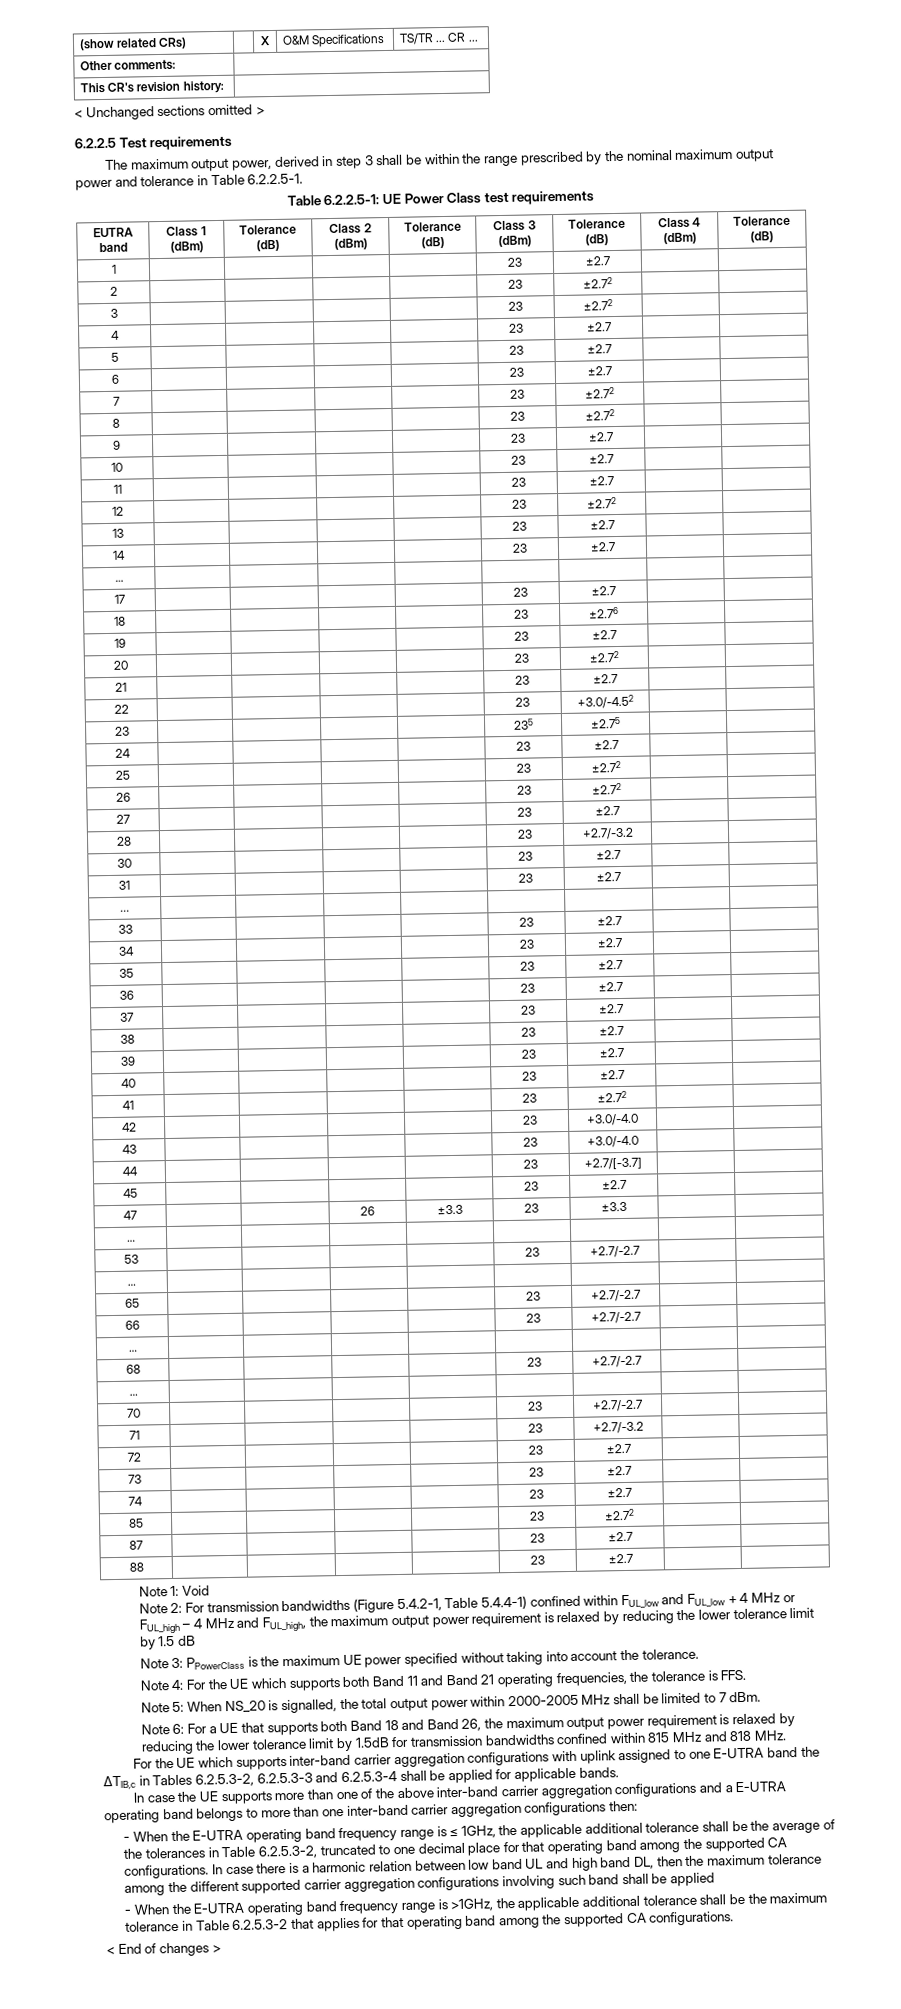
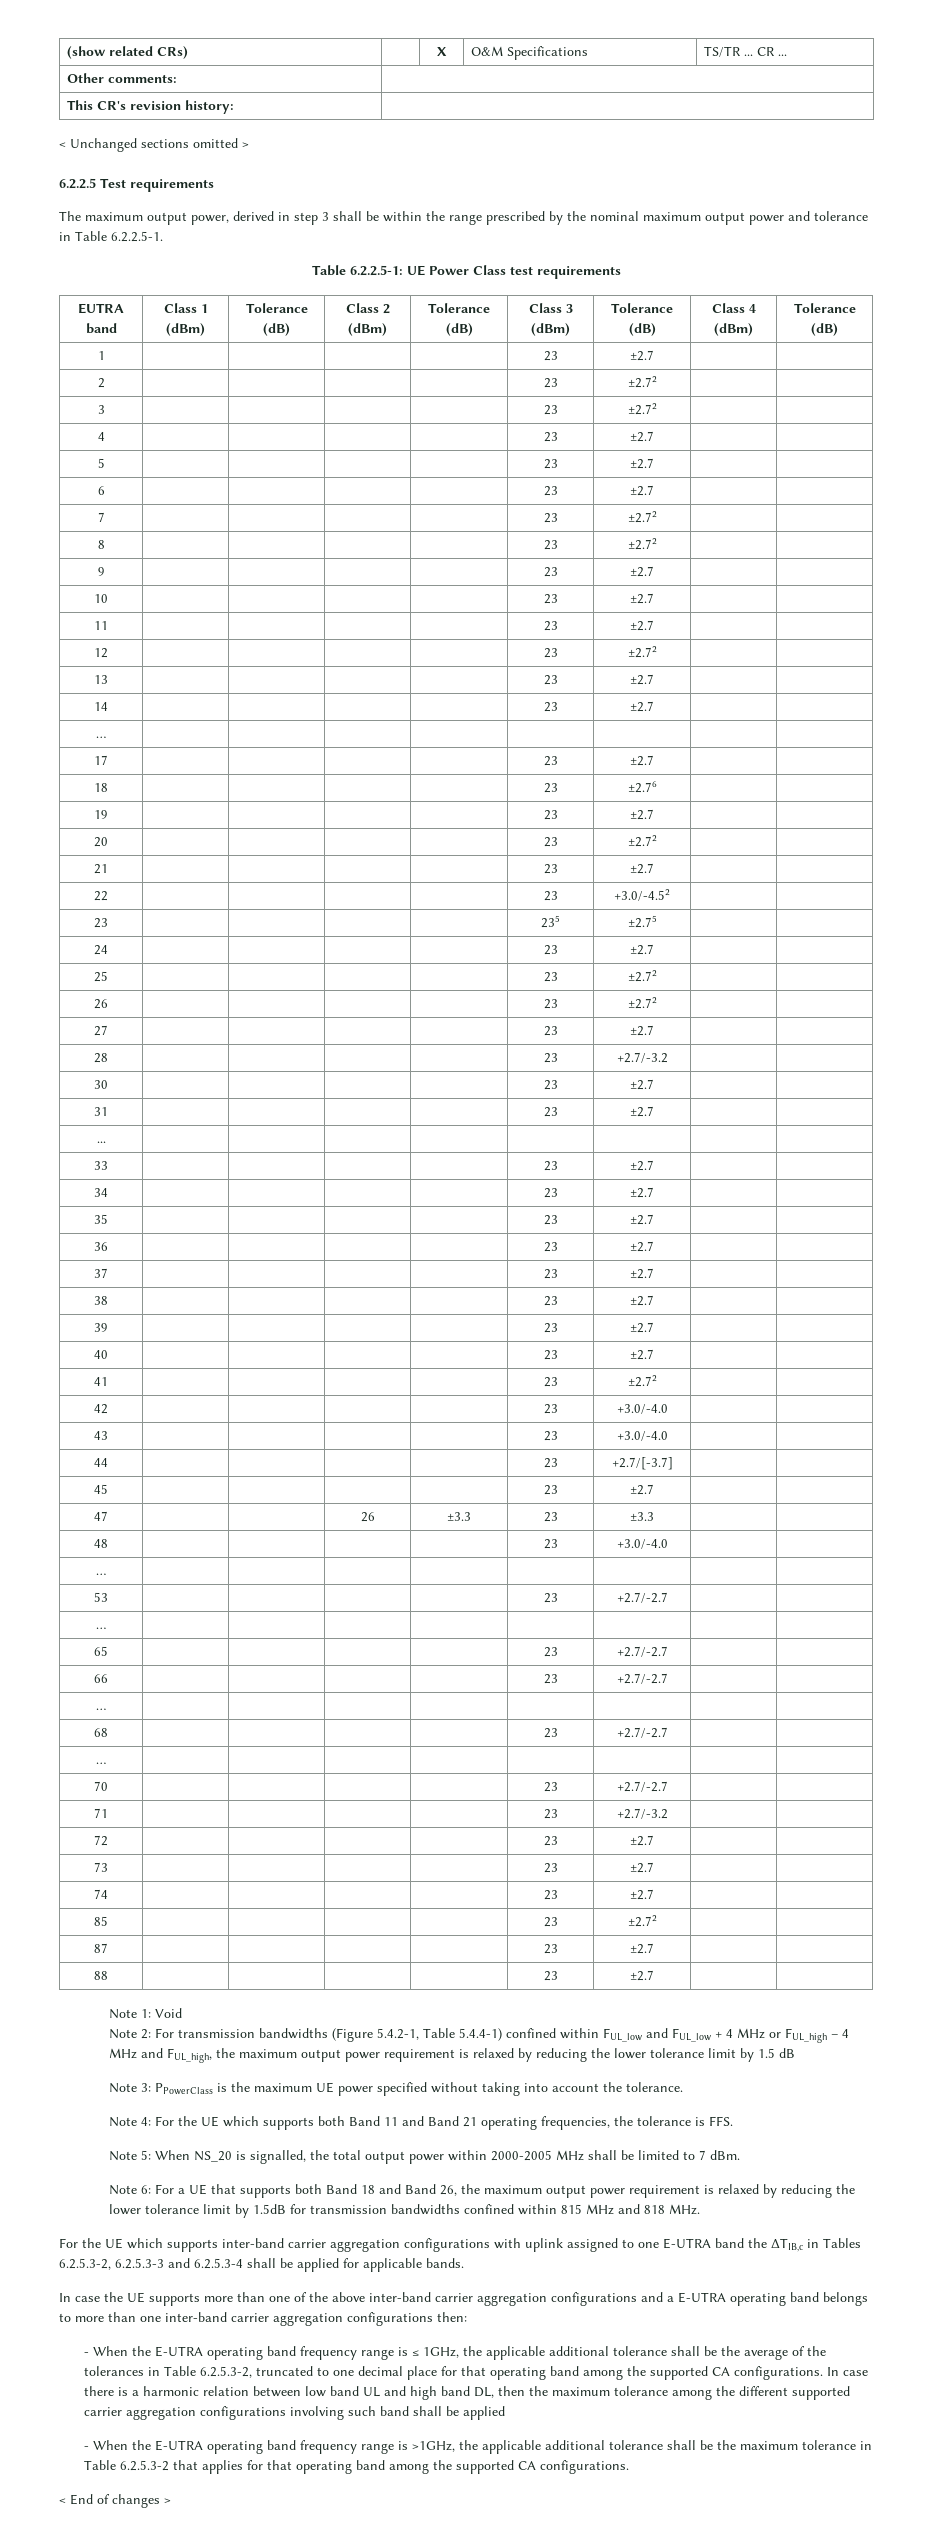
(627, 1206) none -> [94,1539,108,1548] [543,1539,558,1549] [616,1539,668,1549] // 48 | | | | | 23 | +3.0/-4.0 | |

